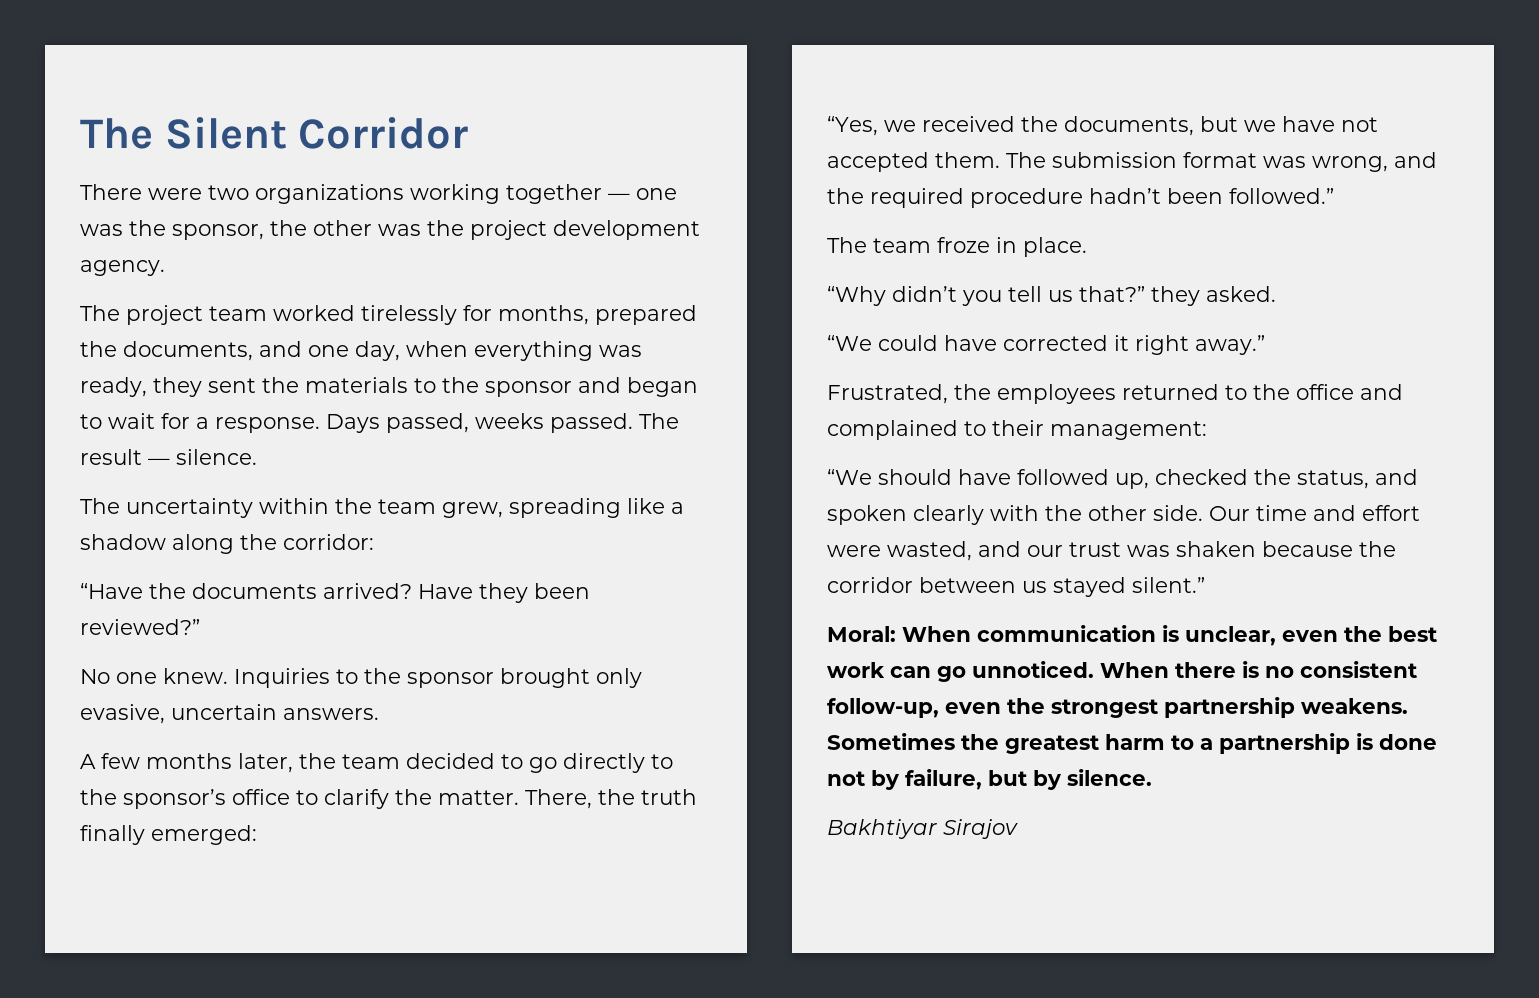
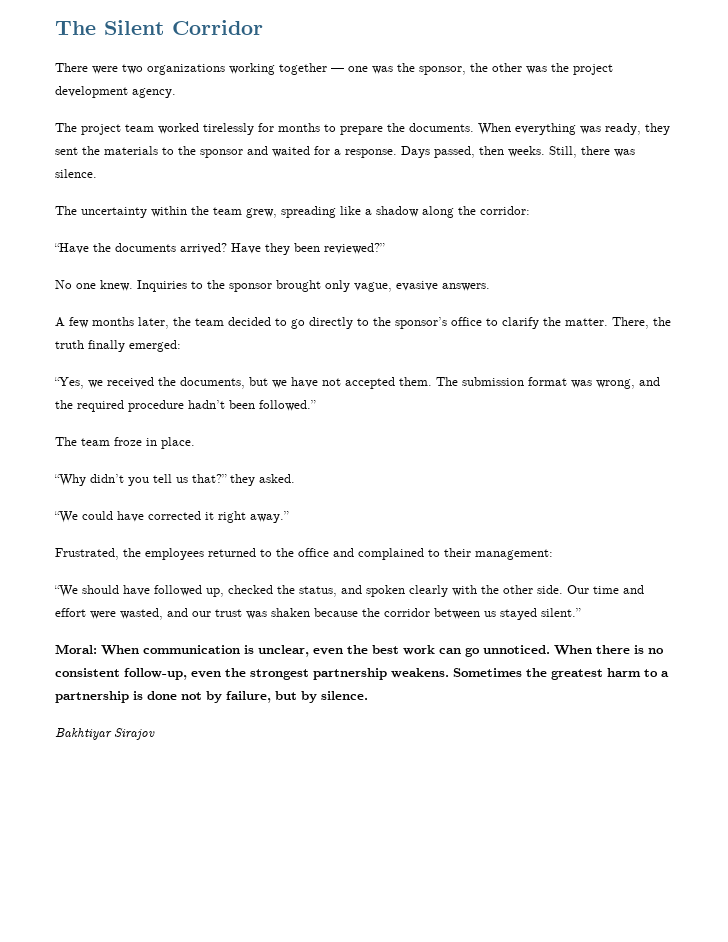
[498,305,697,325] [80,341,468,361] months, prepared the documents, and one day, when -> [278,123,511,135] months to prepare the documents. When
[627,377,698,397] [80,413,155,429] began to wait -> [272,146,310,157] waited
[475,413,679,433] [80,449,170,465] weeks passed. The result — -> [479,146,635,158] then weeks. Still, there was
[80,704,277,724] evasive, uncertain -> [354,281,438,292] vague, evasive

